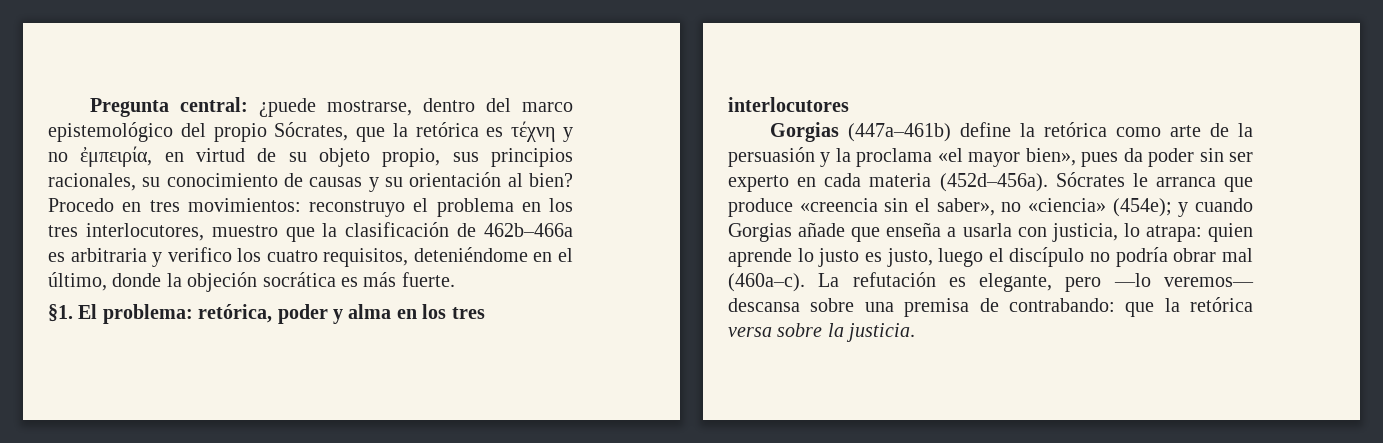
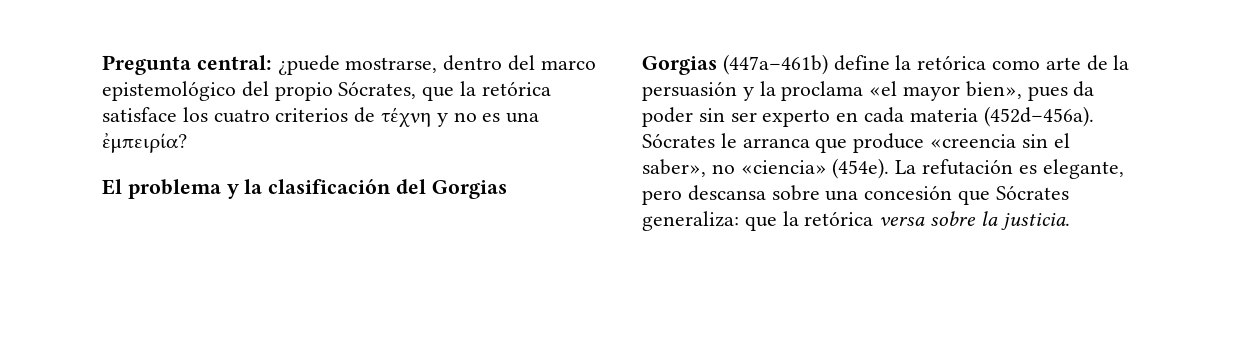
[486,121,573,142] [48,146,573,167] [48,172,573,192] [48,198,573,217] [48,222,573,242] [48,247,573,267] [48,272,455,292] [48,304,485,324] [728,97,849,112] es τέχνη y no ἐμπειρία, en virtud de su objeto propio, sus principios racionales, su conocimiento de causas y su orientación al bien? Procedo en tres movimientos: reconstruyo el problema en los tres interlocutores, muestro que la clasificación de 462b–466a es arbitraria y verifico los cuatro requisitos, deteniéndome en el último, donde la objeción socrática es más fuerte. // §1. El problema: retórica, poder y alma en los tres interlocutores -> [102,107,540,128] [102,133,187,153] [102,179,507,199] satisface los cuatro criterios de τέχνη y no es una ἐμπειρία? // El problema y la clasificación del Gorgias
[1112,198,1253,217] [728,222,1253,242] [728,247,1253,267] [728,273,805,292] (454e); y cuando Gorgias añade que enseña a usarla con justicia, lo atrapa: quien aprende lo justo es justo, luego el discípulo no podría obrar mal (460a–c). -> [832,158,890,179] (454e).
[1113,273,1254,287] —lo veremos— -> (682, 197) none
[904,298,1115,317] premisa de contrabando: -> [864,185,1069,205] [642,211,739,231] concesión que Sócrates generaliza:

